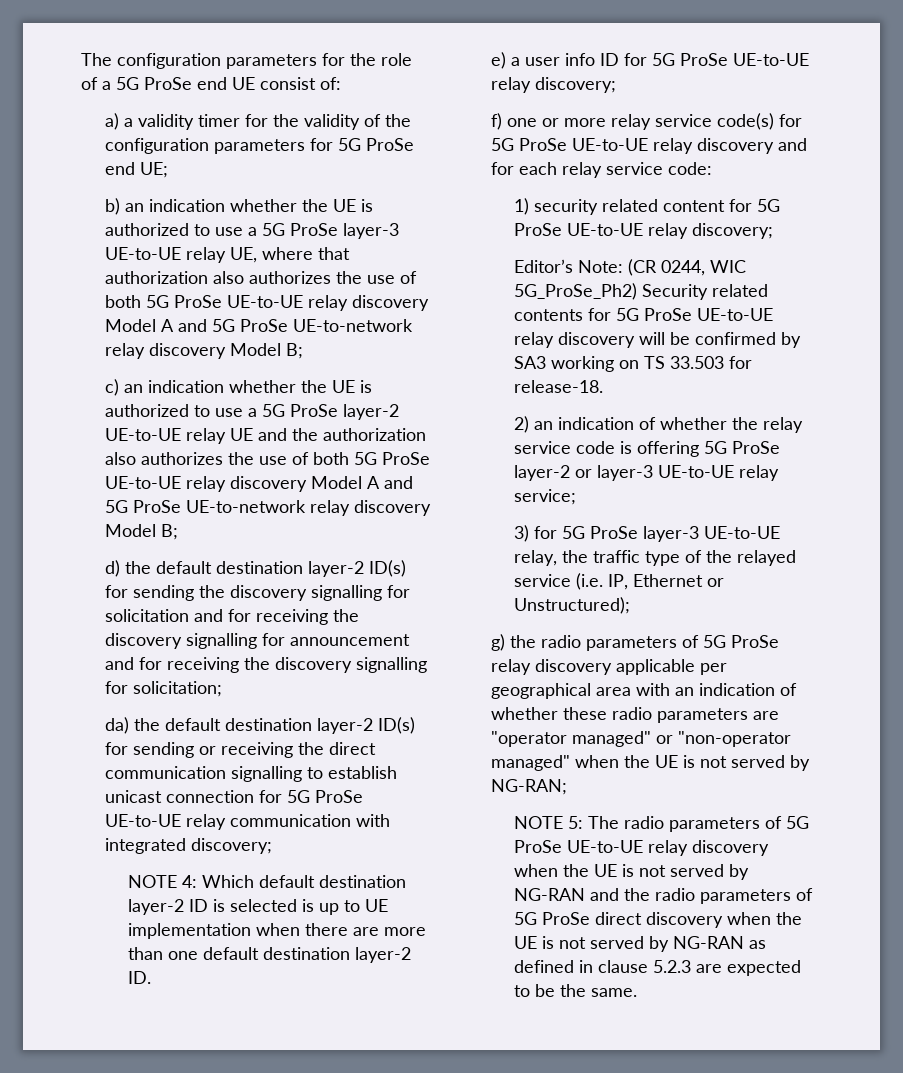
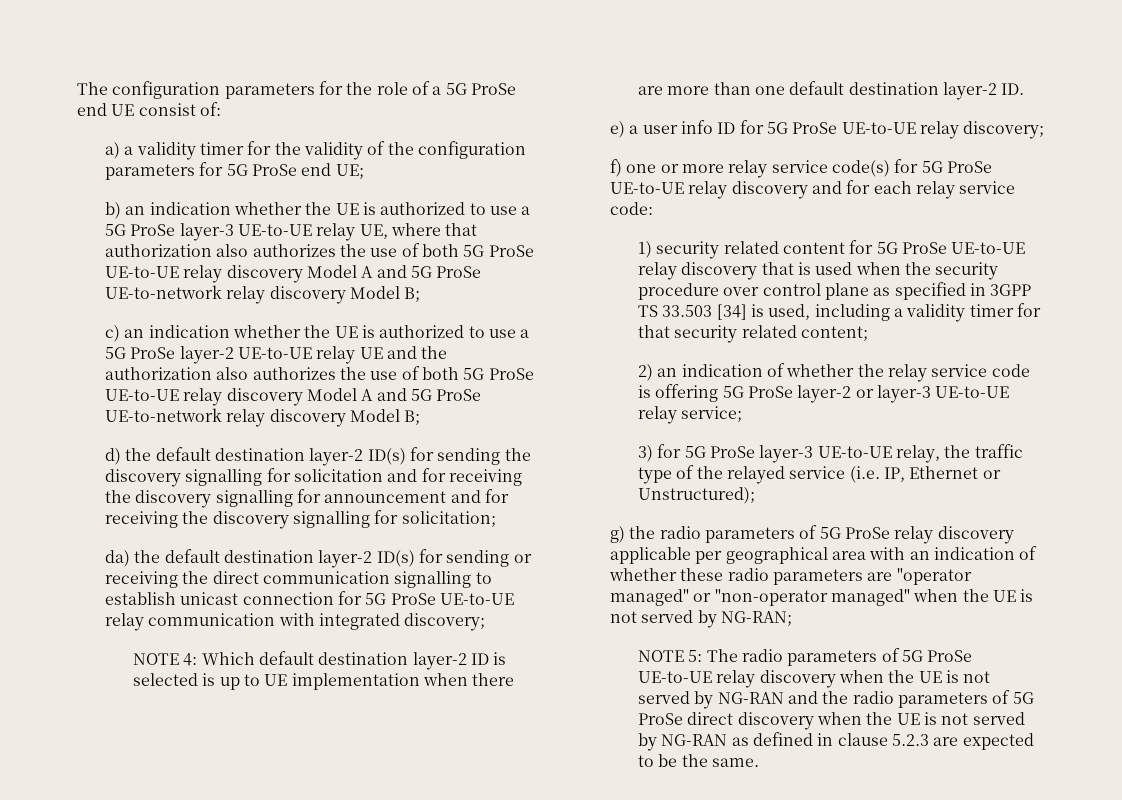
[692,223,774,239] [514,259,747,276] [514,283,769,300] [514,308,774,321] [514,332,802,348] [514,356,753,372] [514,380,604,393] discovery; // Editor’s Note: (CR 0244, WIC 5G_ProSe_Ph2) Security related contents for 5G ProSe UE-to-UE relay discovery will be confirmed by SA3 working on TS 33.503 for release-18. -> [681,262,999,280] [637,282,1032,300] [637,303,1041,322] [637,325,868,343] discovery that is used when the security procedure over control plane as specified in 3GPP TS 33.503 [34] is used, including a validity timer for that security related content;

